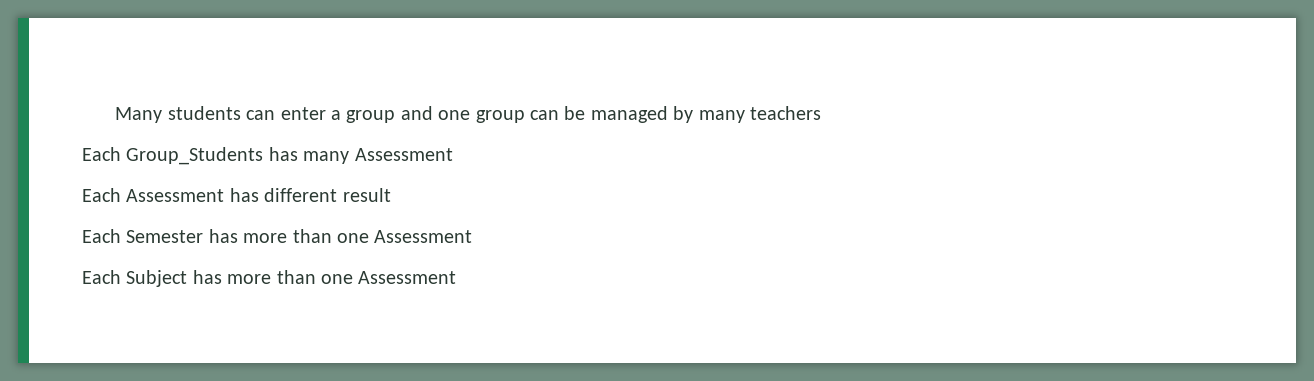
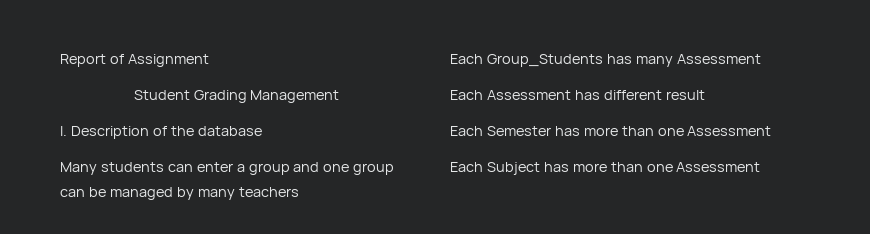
(115, 115) none -> [60,54,209,67] [133,90,340,103] [60,126,262,139] Report of Assignment // Student Grading Management // I. Description of the database //

